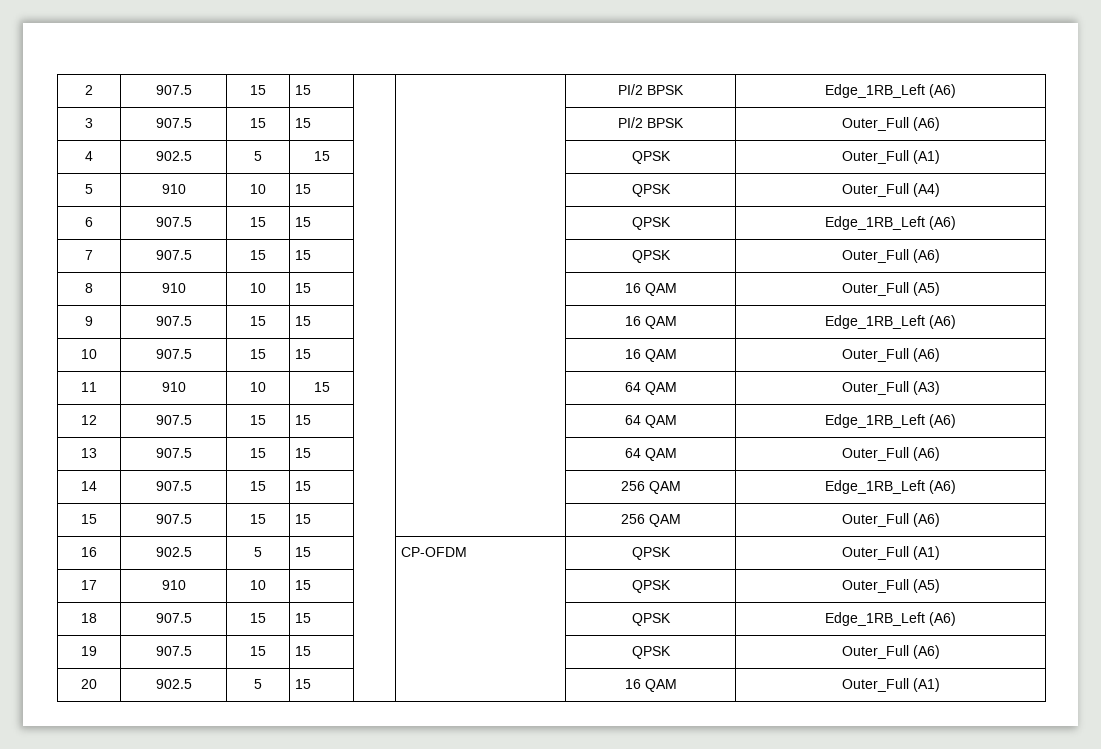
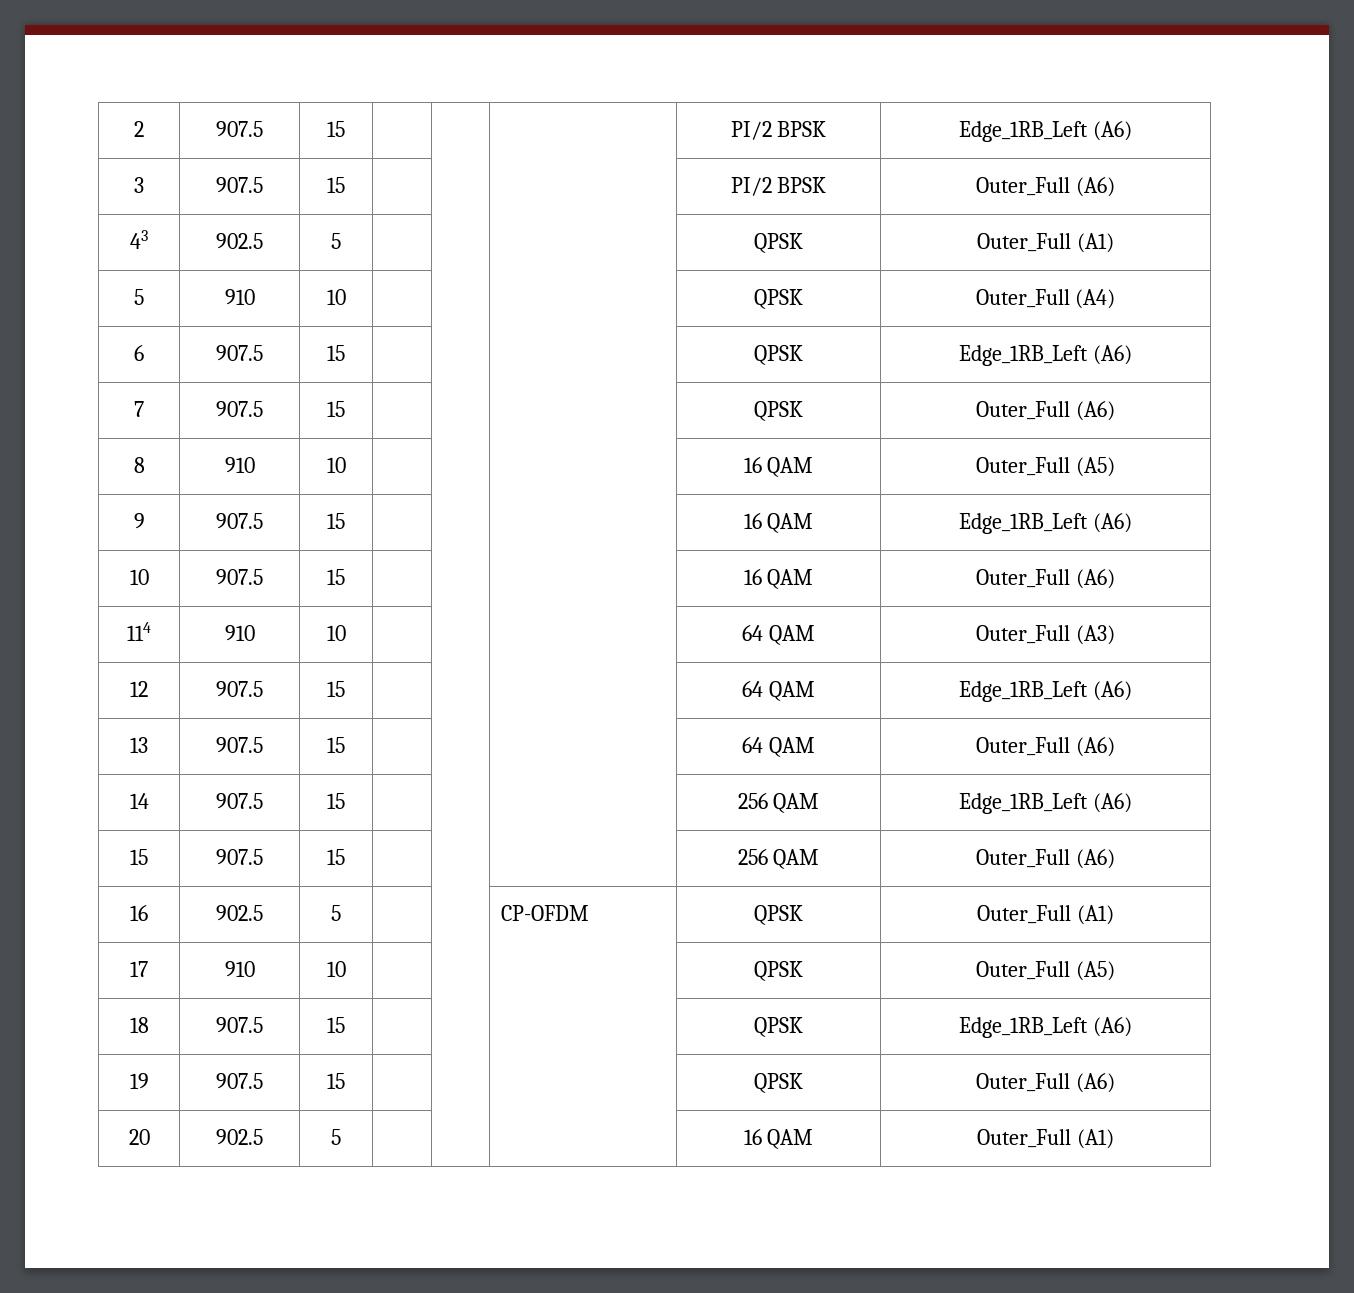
[295,85,312,95] 15 -> (345, 129) none
[295,118,312,128] 15 -> (345, 185) none
[85,151,93,161] [155,151,192,161] [254,151,262,161] [313,151,330,161] 4 | 902.5 | 5 | 15 -> [130,230,148,249] [216,233,263,249] [331,233,341,249] 43 | 902.5 | 5 |
[295,184,312,194] 15 -> (346, 297) none
[295,217,312,227] 15 -> (345, 353) none
[295,250,312,260] 15 -> (345, 409) none
[295,283,312,293] 15 -> (346, 465) none
[295,316,312,326] 15 -> (345, 521) none
[295,349,312,359] 15 -> (345, 577) none
[81,382,97,392] [161,382,186,392] [250,382,266,392] [313,382,330,392] 11 | 910 | 10 | 15 -> [127,622,151,641] [224,625,255,641] [326,625,346,641] 114 | 910 | 10 |
[295,415,312,425] 15 -> (345, 689) none
[295,448,312,458] 15 -> (345, 745) none
[295,481,312,491] 15 -> (345, 801) none
[295,514,312,524] 15 -> (345, 857) none
[295,547,312,557] 15 -> (341, 913) none
[295,580,312,590] 15 -> (346, 969) none
[295,613,312,623] 15 -> (345, 1025) none
[295,646,312,656] 15 -> (345, 1081) none
[295,679,312,689] 15 -> (341, 1137) none

